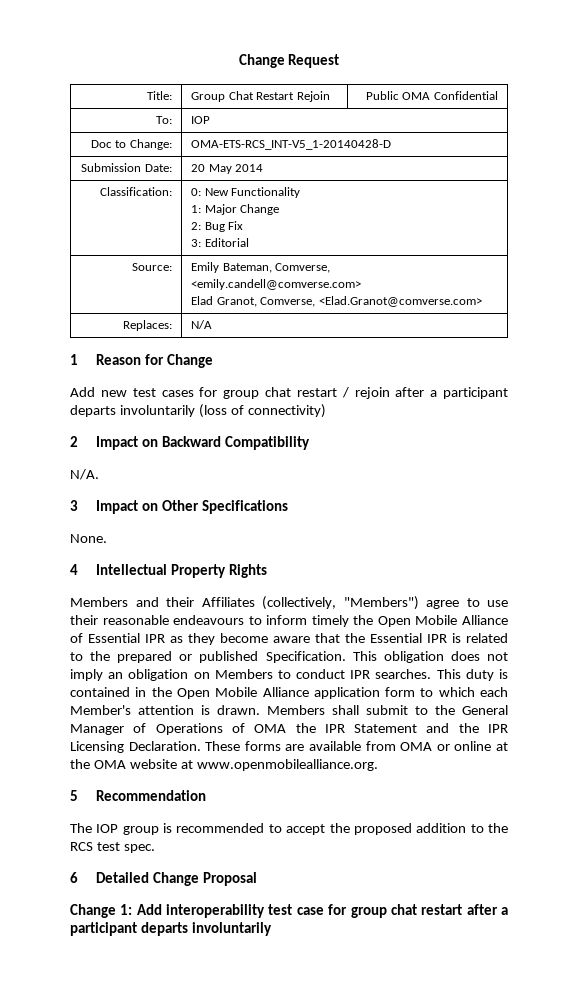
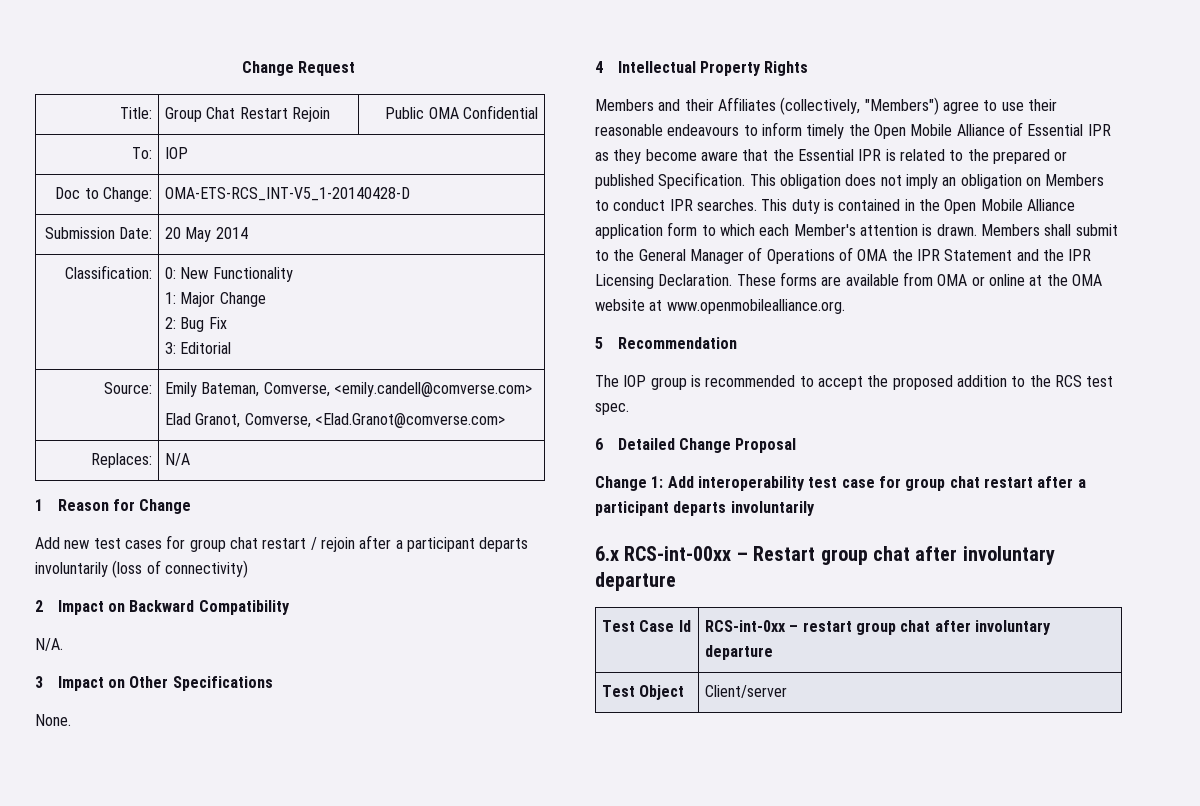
(272, 929) none -> [595,546,1055,565] [595,572,676,591] [601,620,691,632] [704,620,1051,635] [704,645,773,660] [601,685,685,700] [704,685,787,698] // 6.x RCS-int-00xx – Restart group chat after involuntary departure // Test Case Id | RCS-int-0xx – restart group chat after involuntary departure // Test Object | Client/server

